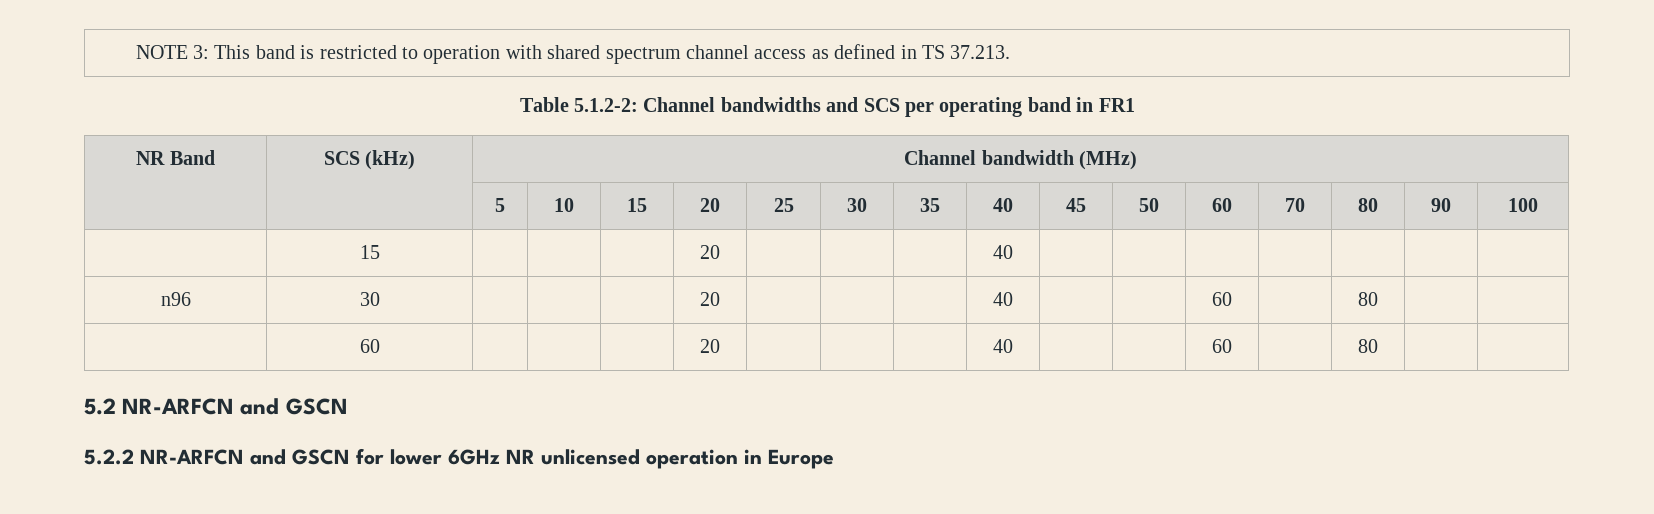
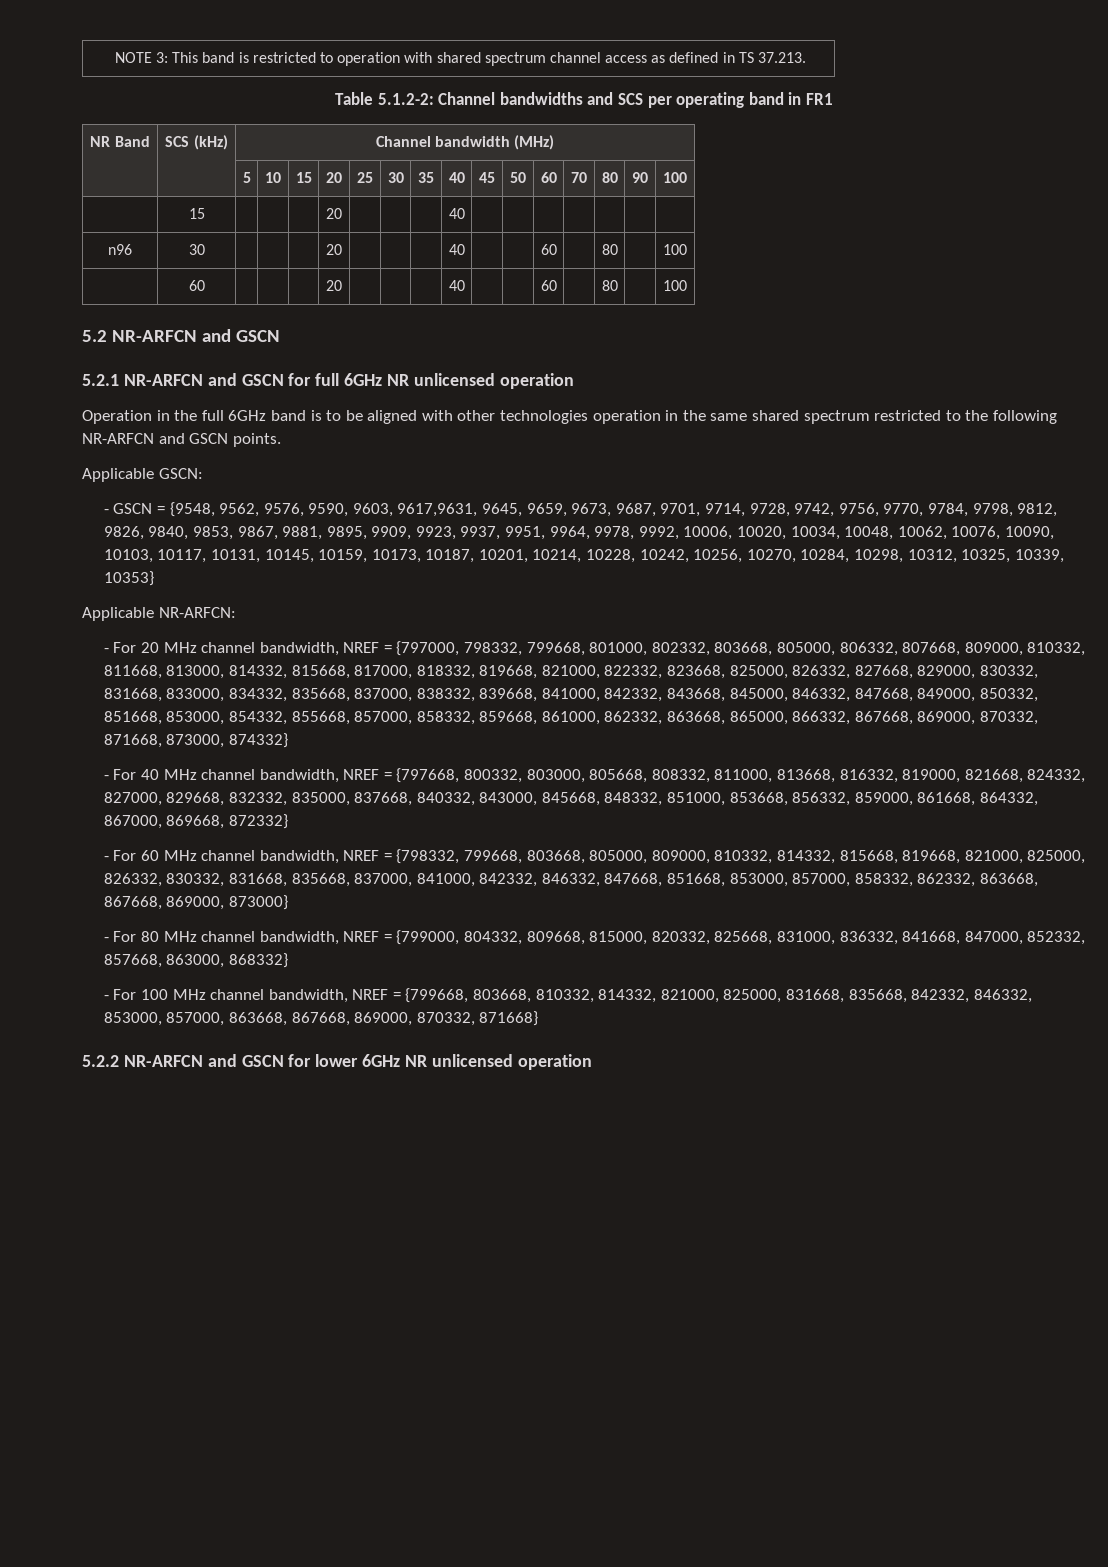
(1378, 299) none -> [663,244,687,255] 100
(1378, 346) none -> [663,280,687,291] 100
(348, 406) none -> [82,373,574,389] [82,410,1057,424] [82,433,281,447] [82,468,203,482] [103,502,1058,517] [103,526,1054,540] [103,549,1064,563] [103,571,154,586] [82,607,236,621] [103,641,1086,656] [103,665,1038,679] [103,688,1038,702] [103,711,1038,725] [103,733,288,748] [103,768,1086,783] [103,792,1038,806] [103,814,288,829] [103,849,1086,864] [103,873,1038,887] [103,895,288,910] [103,930,1086,945] [103,953,288,968] [103,988,1032,1003] [103,1011,539,1026] // 5.2.1 NR-ARFCN and GSCN for full 6GHz NR unlicensed operation // Operation in the full 6GHz band is to be aligned with other technologies operation in the same shared spectrum restricted to the following NR-ARFCN and GSCN points. // Applicable GSCN: // - GSCN = {9548, 9562, 9576, 9590, 9603, 9617,9631, 9645, 9659, 9673, 9687, 9701, 9714, 9728, 9742, 9756, 9770, 9784, 9798, 9812, 9826, 9840, 9853, 9867, 9881, 9895, 9909, 9923, 9937, 9951, 9964, 9978, 9992, 10006, 10020, 10034, 10048, 10062, 10076, 10090, 10103, 10117, 10131, 10145, 10159, 10173, 10187, 10201, 10214, 10228, 10242, 10256, 10270, 10284, 10298, 10312, 10325, 10339, 10353} // Applicable NR-ARFCN: // - For 20 MHz channel bandwidth, NREF = {797000, 798332, 799668, 801000, 802332, 803668, 805000, 806332, 807668, 809000, 810332, 811668, 813000, 814332, 815668, 817000, 818332, 819668, 821000, 822332, 823668, 825000, 826332, 827668, 829000, 830332, 831668, 833000, 834332, 835668, 837000, 838332, 839668, 841000, 842332, 843668, 845000, 846332, 847668, 849000, 850332, 851668, 853000, 854332, 855668, 857000, 858332, 859668, 861000, 862332, 863668, 865000, 866332, 867668, 869000, 870332, 871668, 873000, 874332} // - For 40 MHz channel bandwidth, NREF = {797668, 800332, 803000, 805668, 808332, 811000, 813668, 816332, 819000, 821668, 824332, 827000, 829668, 832332, 835000, 837668, 840332, 843000, 845668, 848332, 851000, 853668, 856332, 859000, 861668, 864332, 867000, 869668, 872332} // - For 60 MHz channel bandwidth, NREF = {798332, 799668, 803668, 805000, 809000, 810332, 814332, 815668, 819668, 821000, 825000, 826332, 830332, 831668, 835668, 837000, 841000, 842332, 846332, 847668, 851668, 853000, 857000, 858332, 862332, 863668, 867668, 869000, 873000} // - For 80 MHz channel bandwidth, NREF = {799000, 804332, 809668, 815000, 820332, 825668, 831000, 836332, 841668, 847000, 852332, 857668, 863000, 868332} // - For 100 MHz channel bandwidth, NREF = {799668, 803668, 810332, 814332, 821000, 825000, 831668, 835668, 842332, 846332, 853000, 857000, 863668, 867668, 869000, 870332, 871668}
[744,449,834,469] in Europe -> (592, 1062) none

